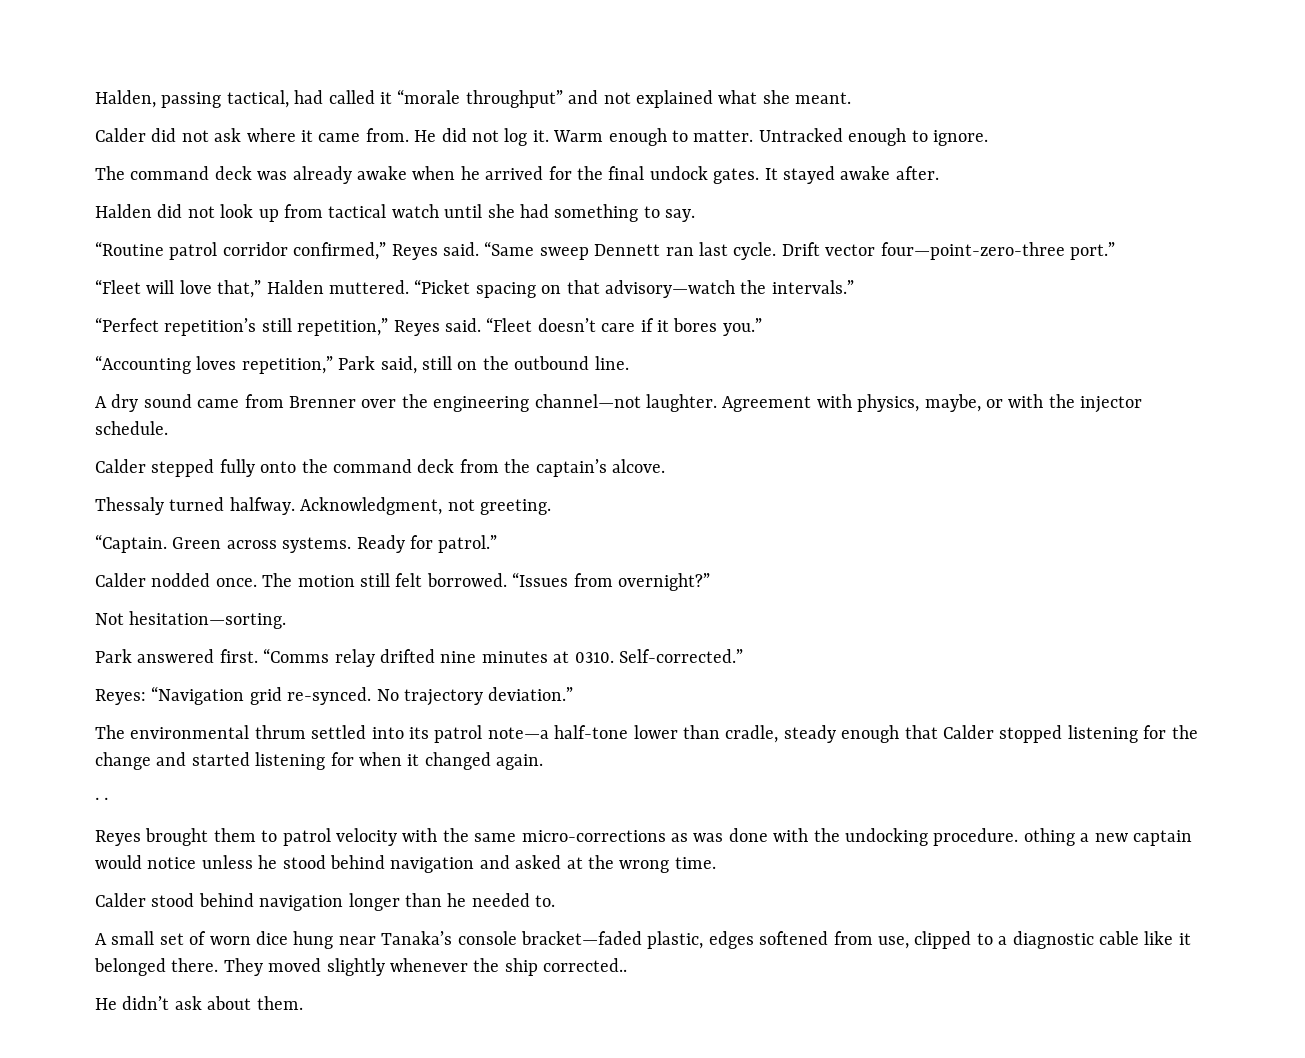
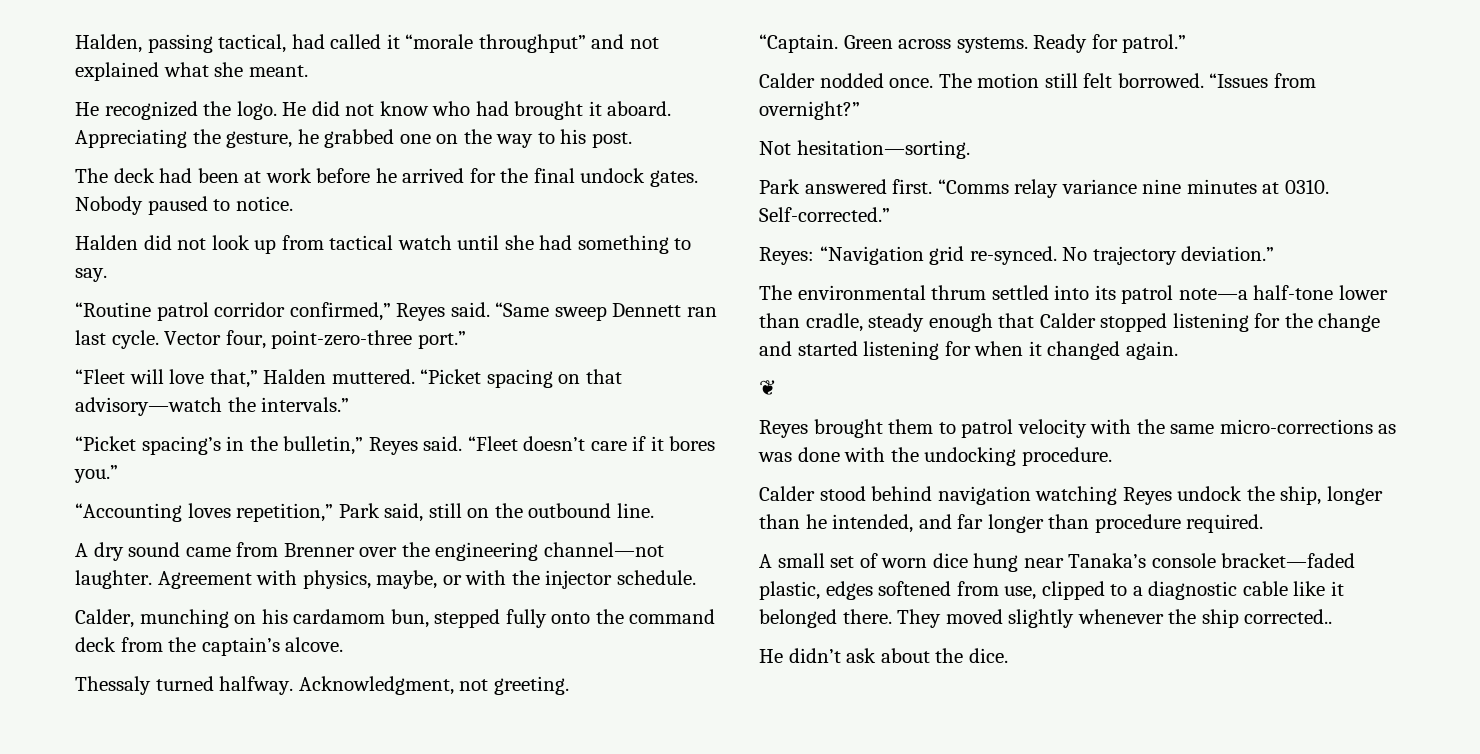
[95,128,988,146] [95,166,456,184] Calder did not ask where it came from. He did not log it. Warm enough to matter. Untracked enough to ignore. // The command deck was already awake when -> [75,101,672,120] [75,129,632,148] [75,168,371,183] He recognized the logo. He did not know who had brought it aboard. Appreciating the gesture, he grabbed one on the way to his post. // The deck had been at work before
[764,166,939,184] It stayed awake after. -> [75,196,293,215] Nobody paused to notice.
[781,242,1065,260] Drift vector four—point-zero-three -> [164,330,413,349] Vector four, point-zero-three
[95,317,389,336] “Perfect repetition’s still repetition,” -> [75,436,364,455] “Picket spacing’s in the bulletin,”
[95,459,146,473] Calder -> [75,609,429,628] Calder, munching on his cardamom bun,
[380,649,435,663] drifted -> [1061,179,1137,194] variance
[95,797,109,804] · · -> [759,380,777,395] ❦
[1023,828,1192,846] [95,855,716,873] [95,893,556,911] othing a new captain would notice unless he stood behind navigation and asked at the wrong time. // Calder stood behind navigation longer than he needed to. -> [759,486,1383,505] [759,514,1264,533] // Calder stood behind navigation watching Reyes undock the ship, longer than he intended, and far longer than procedure required.
[256,996,303,1010] them. -> [935,648,1008,663] the dice.

